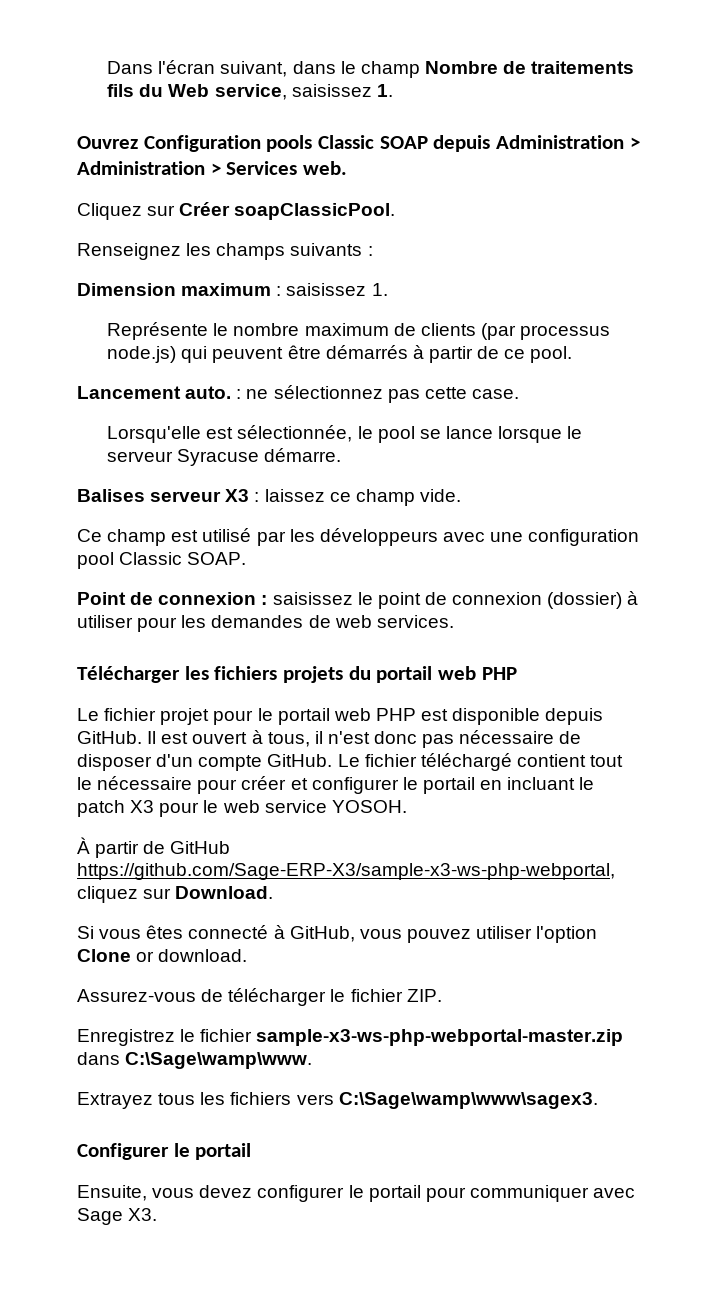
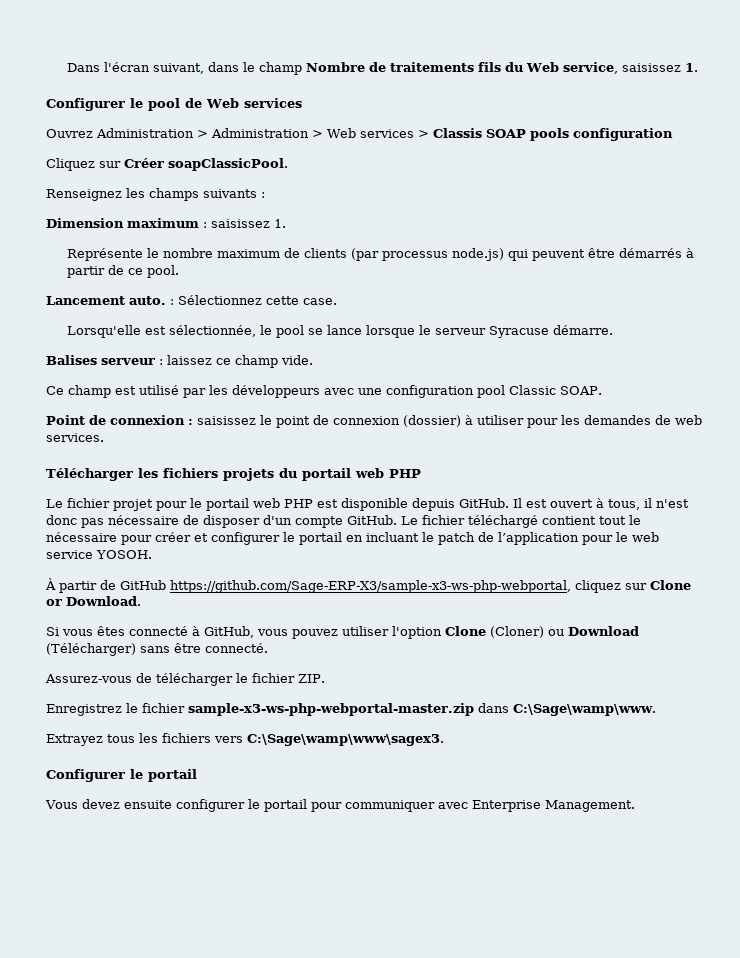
[77,135,640,152] [77,161,348,175] Ouvrez Configuration pools Classic SOAP depuis Administration > Administration > Services web. -> [46,98,302,111] [46,128,673,141] Configurer le pool de Web services // Ouvrez Administration > Administration > Web services > Classis SOAP pools configuration
[246,385,420,403] ne sélectionnez pas -> [178,295,262,305] Sélectionnez
[225,489,250,502] X3 -> (155, 361) none
[130,800,155,813] X3 -> [478,532,579,545] de l’application
(172, 893) none -> [650,580,691,590] [46,599,62,606] Clone or
[136,949,248,962] or download. -> [490,626,639,638] [46,643,268,656] (Cloner) ou Download (Télécharger) sans être connecté.
[77,1185,253,1201] Ensuite, vous devez -> [45,799,172,809] Vous devez ensuite
[77,1208,158,1225] Sage X3. -> [471,800,635,812] Enterprise Management.

